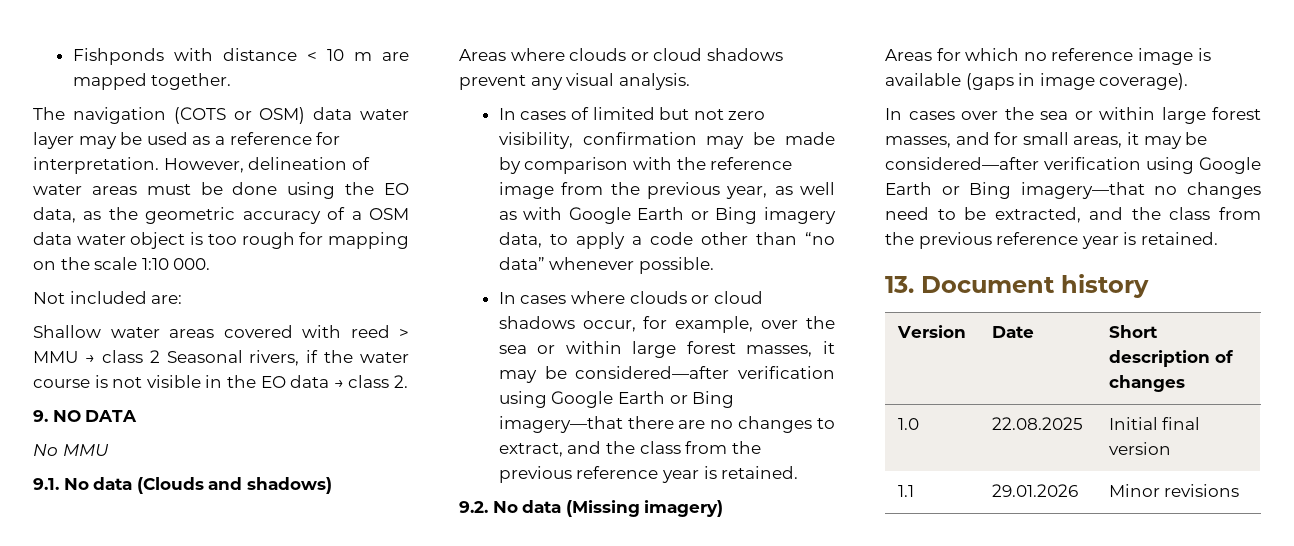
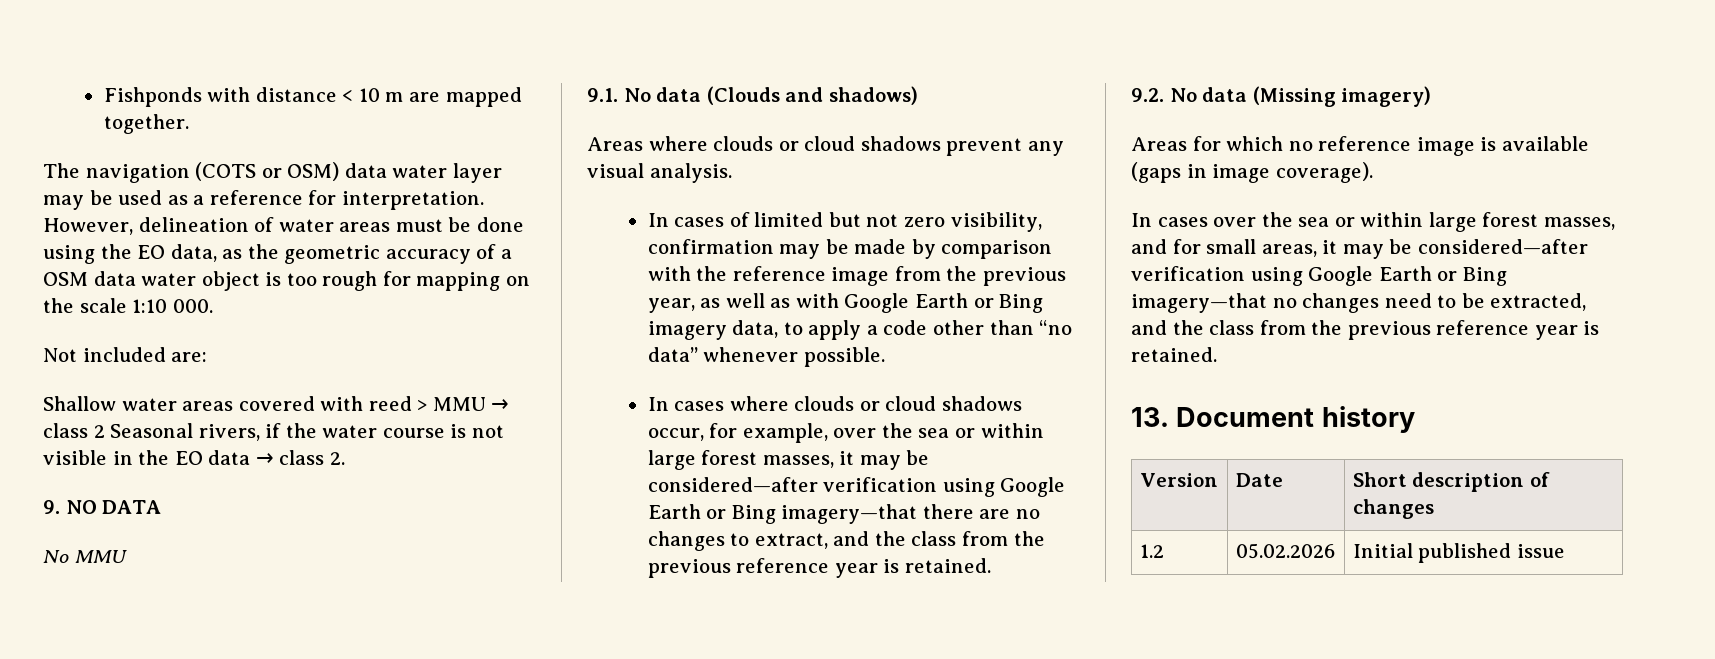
[897,418,919,430] [991,417,1083,430] 1.0 | 22.08.2025 -> [1139,544,1164,558] [1235,543,1335,559] 1.2 | 05.02.2026
[1162,417,1201,430] [1108,442,1171,455] [897,485,914,497] [991,484,1078,497] [1108,484,1240,497] final version // 1.1 | 29.01.2026 | Minor revisions -> [1418,543,1565,563] published issue

